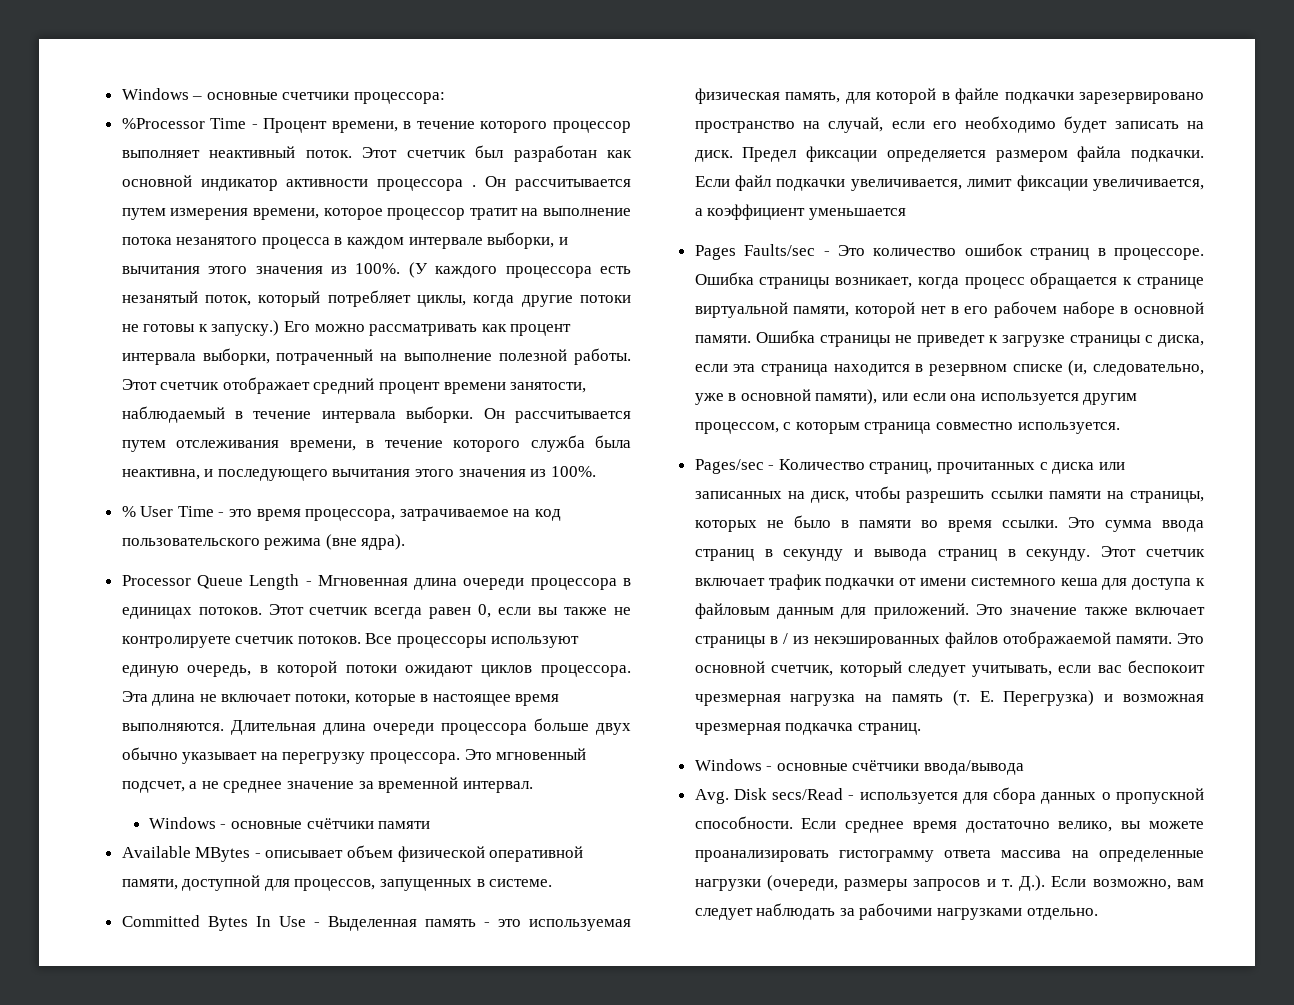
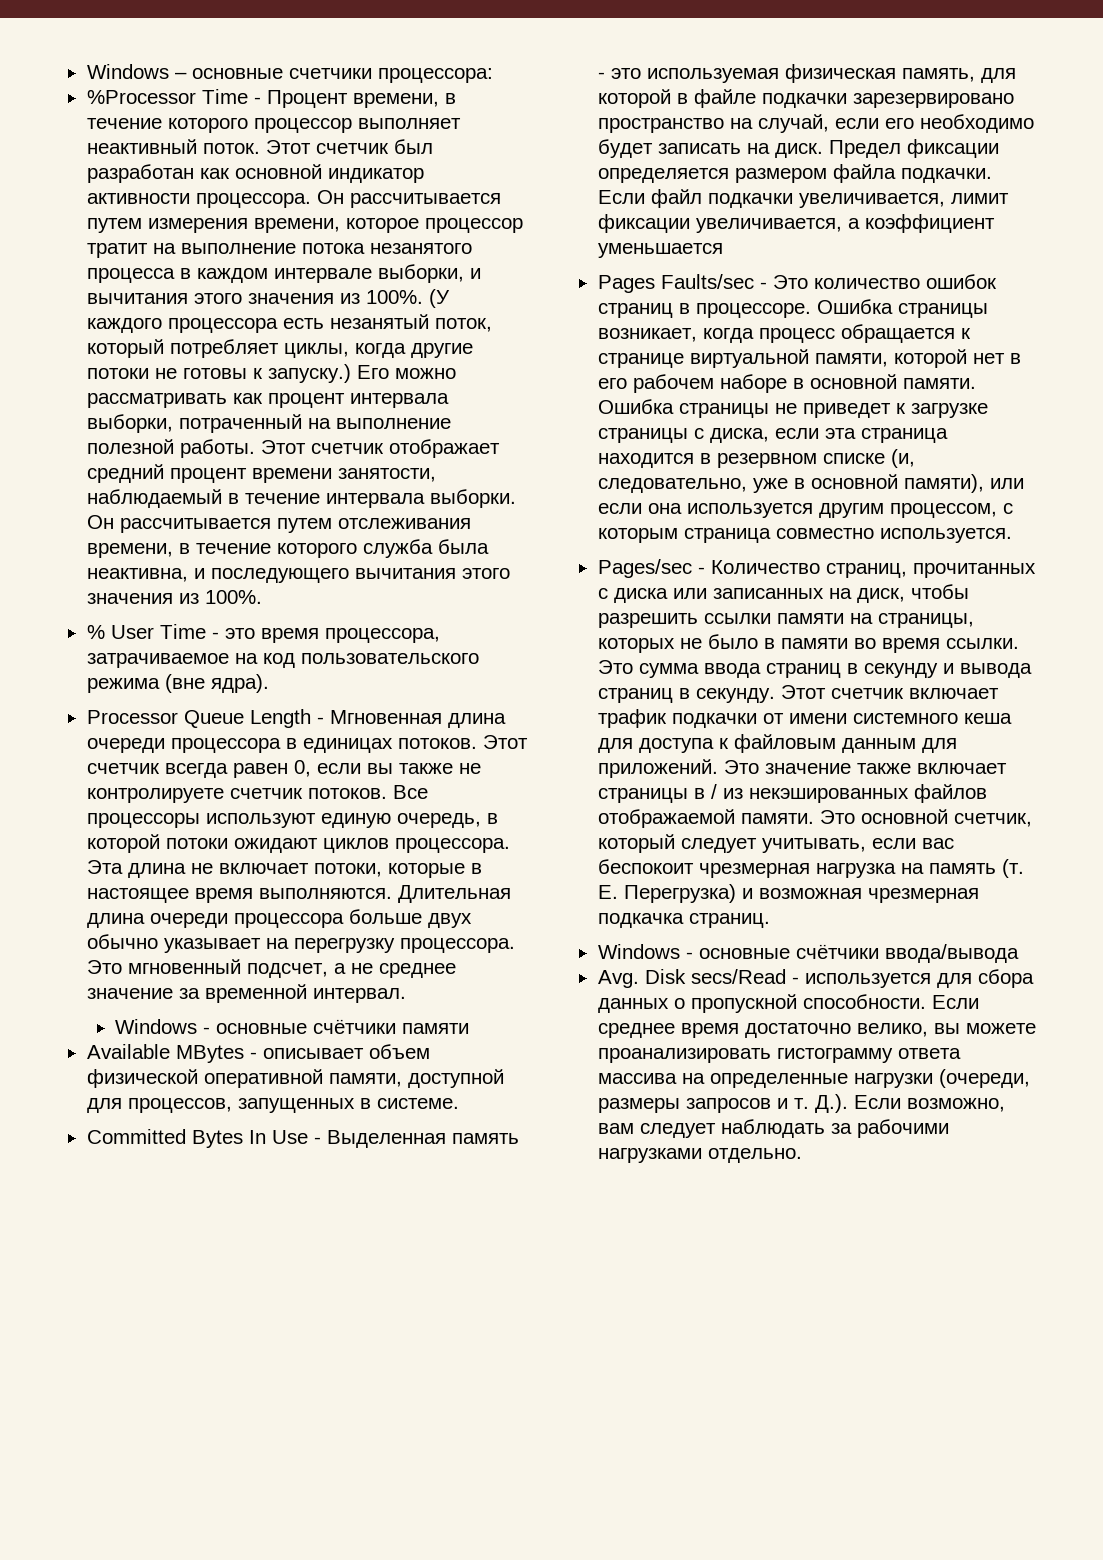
[377,179,477,191] процессора . -> [195,193,311,208] процессора.

